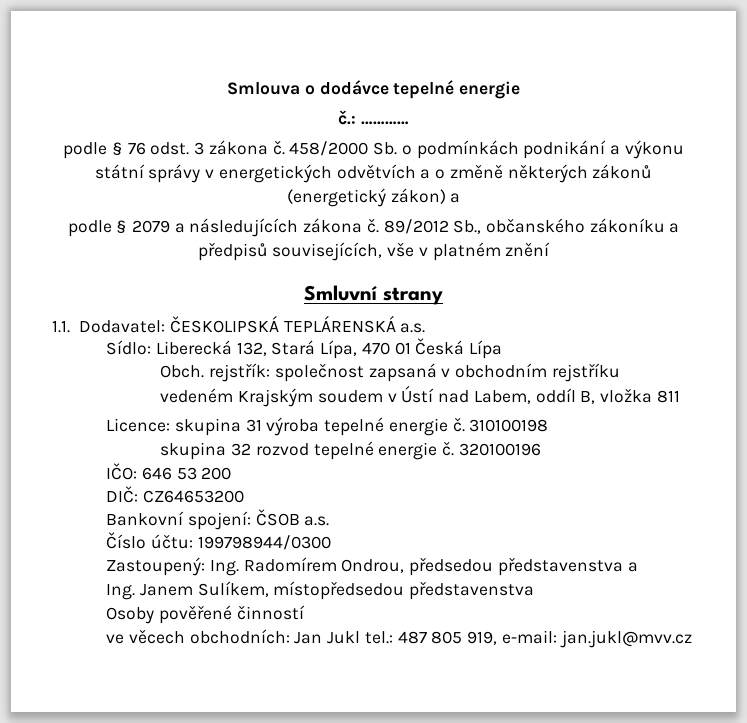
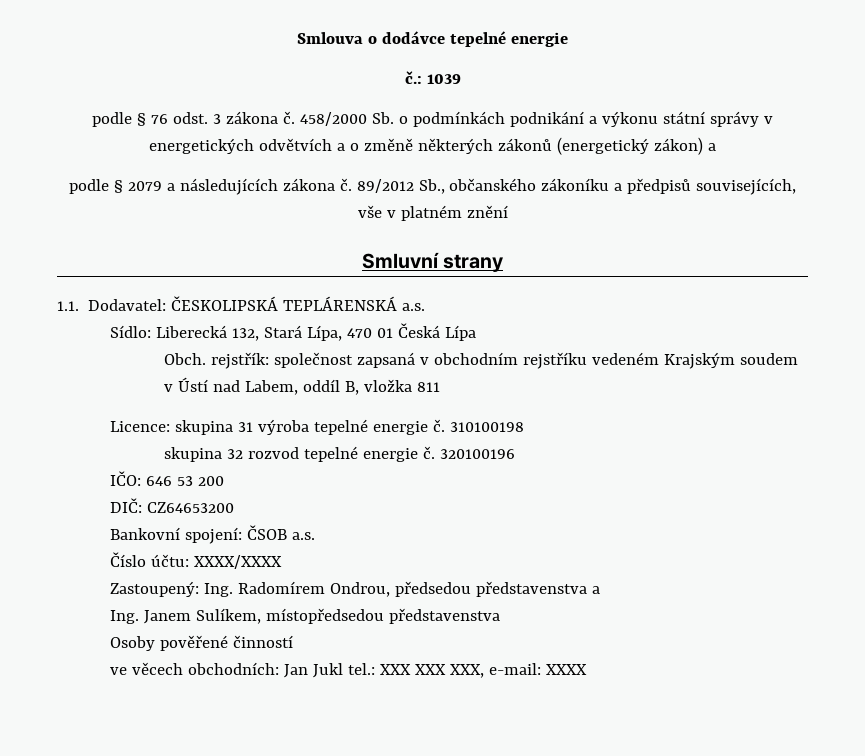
[360,121,409,125] ………… -> [426,74,461,84] 1039
[197,535,331,550] 199798944/0300 -> [194,555,283,569] XXXX/XXXX
[397,630,692,648] 487 805 919, e-mail: jan.jukl@mvv.cz -> [380,663,588,678] XXX XXX XXX, e-mail: XXXX

